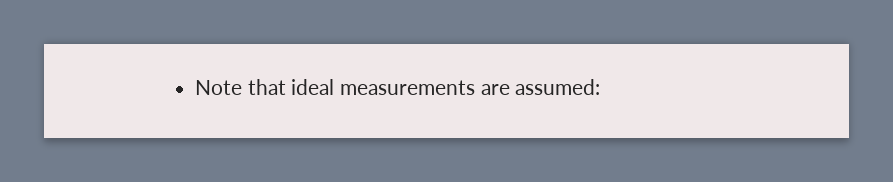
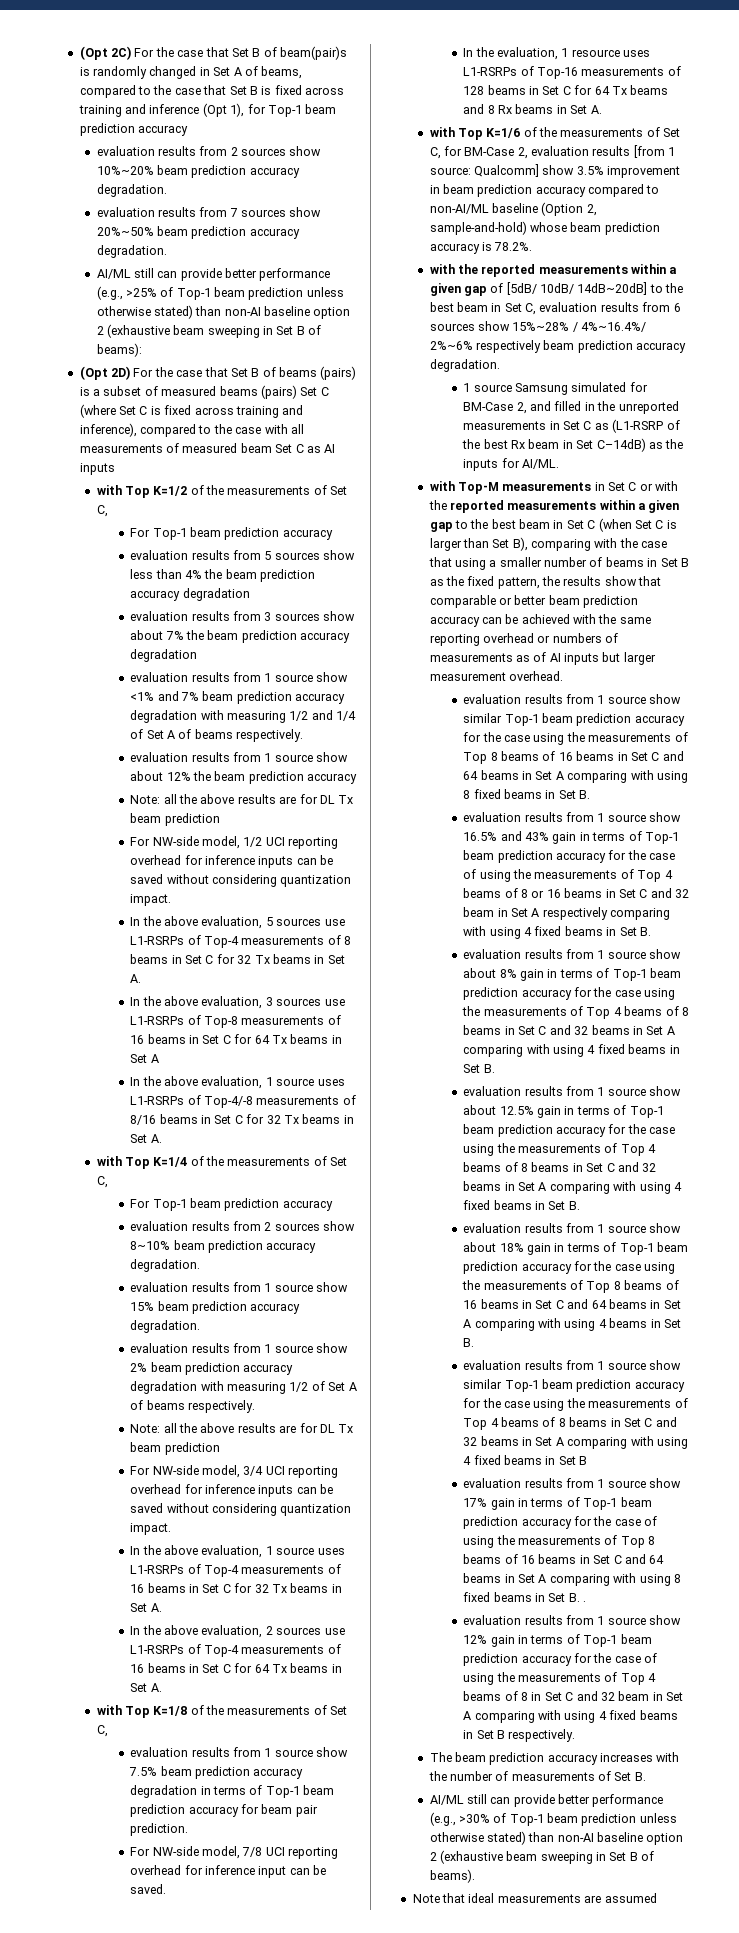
(194, 87) none -> [79,46,348,60] [79,66,303,79] [79,85,345,98] [78,103,337,117] [79,123,189,136] [96,146,322,156] [96,165,300,178] [96,184,167,197] [96,207,322,217] [96,226,300,239] [96,245,167,258] [96,268,331,281] [96,286,344,300] [96,305,351,319] [96,324,322,338] [96,343,142,357] [79,366,357,380] [79,385,329,399] [79,404,304,418] [79,423,304,437] [79,443,336,453] [79,463,115,475] [96,485,348,498] [96,505,108,517] [130,527,333,540] [130,550,356,560] [130,569,316,582] [130,588,250,601] [130,611,356,621] [130,630,351,643] [130,649,198,662] [130,672,349,682] [130,691,346,704] [130,710,357,723] [130,729,304,742] [130,752,349,762] [130,771,358,784] [130,794,354,804] [130,813,220,826] [130,836,339,849] [130,855,334,868] [130,874,352,887] [130,894,172,906] [130,916,345,929] [130,935,352,948] [130,954,345,964] [130,974,142,983] [130,996,345,1009] [130,1015,341,1028] [130,1034,342,1044] [130,1054,159,1063] [130,1076,345,1089] [130,1095,356,1108] [130,1114,354,1125] [130,1134,162,1143] [96,1156,348,1169] [96,1176,108,1188] [130,1198,333,1211] [130,1221,356,1231] [130,1240,317,1253] [130,1259,201,1272] [130,1282,349,1292] [130,1301,301,1314] [130,1320,201,1333] [130,1343,349,1353] [130,1362,294,1375] [130,1381,357,1394] [130,1400,256,1413] [130,1423,354,1433] [130,1442,220,1455] [130,1465,339,1478] [130,1484,334,1497] [130,1503,352,1516] [130,1523,172,1535] [130,1545,345,1558] [130,1564,341,1577] [130,1583,342,1593] [130,1603,162,1612] [130,1625,345,1638] [130,1644,341,1657] [130,1663,342,1673] [130,1683,162,1692] [96,1705,348,1718] [96,1725,108,1737] [130,1747,349,1757] [129,1766,304,1779] [130,1785,335,1798] [130,1804,318,1817] [130,1823,189,1836] [130,1846,339,1859] [130,1865,327,1878] [130,1884,167,1894] [463,47,651,60] [463,66,681,79] [463,85,669,95] [463,104,602,114] [429,127,681,140] [429,145,676,159] [429,164,681,178] [429,184,660,197] [429,202,597,216] [429,221,660,235] [429,242,533,254] [429,264,678,277] [429,282,684,296] [429,302,681,315] [429,321,647,332] [429,340,687,353] [429,359,500,372] [463,382,648,395] [463,401,679,414] [463,419,680,433] [462,438,684,452] [463,458,560,471] [429,481,679,494] [428,500,680,513] [429,518,677,532] [429,537,668,551] [428,557,689,570] [429,576,662,589] [429,595,639,608] [429,614,651,627] [429,633,619,646] [429,652,656,665] [429,671,563,681] [463,694,682,704] [463,713,685,726] [463,732,688,745] [463,751,684,764] [463,770,688,783] [463,789,591,799] [463,812,682,822] [463,831,679,844] [463,850,676,863] [463,869,673,882] [463,888,690,898] [463,907,671,920] [463,926,651,939] [463,949,682,959] [463,968,681,981] [463,987,676,1000] [462,1006,689,1019] [463,1025,675,1035] [463,1044,680,1057] [463,1064,495,1073] [463,1086,682,1096] [463,1105,664,1118] [463,1124,676,1137] [463,1143,657,1156] [463,1162,657,1172] [463,1181,682,1194] [463,1200,580,1210] [463,1223,682,1233] [463,1242,688,1255] [463,1261,676,1274] [462,1280,679,1293] [463,1299,681,1309] [463,1318,681,1331] [463,1338,475,1347] [463,1360,682,1370] [463,1379,685,1392] [463,1398,688,1411] [463,1417,677,1430] [463,1436,688,1449] [463,1455,588,1465] [463,1478,682,1488] [463,1497,652,1510] [463,1516,658,1529] [463,1535,656,1548] [463,1554,665,1564] [463,1573,681,1586] [463,1592,587,1602] [463,1615,682,1625] [463,1634,652,1647] [463,1653,658,1666] [463,1672,657,1685] [463,1691,684,1701] [463,1710,678,1723] [463,1729,576,1742] [429,1752,680,1765] [428,1771,646,1781] [429,1794,664,1807] [429,1812,677,1826] [429,1831,684,1845] [429,1850,655,1864] [429,1869,475,1883] (Opt 2C) For the case that Set B of beam(pair)s is randomly changed in Set A of beams, compared to the case that Set B is fixed across training and inference (Opt 1), for Top-1 beam prediction accuracy // evaluation results from 2 sources show 10%~20% beam prediction accuracy degradation. // evaluation results from 7 sources show 20%~50% beam prediction accuracy degradation. // AI/ML still can provide better performance (e.g., >25% of Top-1 beam prediction unless otherwise stated) than non-AI baseline option 2 (exhaustive beam sweeping in Set B of beams): // (Opt 2D) For the case that Set B of beams (pairs) is a subset of measured beams (pairs) Set C (where Set C is fixed across training and inference), compared to the case with all measurements of measured beam Set C as AI inputs // with Top K=1/2 of the measurements of Set C, // For Top-1 beam prediction accuracy // evaluation results from 5 sources show less than 4% the beam prediction accuracy degradation // evaluation results from 3 sources show about 7% the beam prediction accuracy degradation // evaluation results from 1 source show <1% and 7% beam prediction accuracy degradation with measuring 1/2 and 1/4 of Set A of beams respectively. // evaluation results from 1 source show about 12% the beam prediction accuracy // Note: all the above results are for DL Tx beam prediction // For NW-side model, 1/2 UCI reporting overhead for inference inputs can be saved without considering quantization impact. // In the above evaluation, 5 sources use L1-RSRPs of Top-4 measurements of 8 beams in Set C for 32 Tx beams in Set A. // In the above evaluation, 3 sources use L1-RSRPs of Top-8 measurements of 16 beams in Set C for 64 Tx beams in Set A // In the above evaluation, 1 source uses L1-RSRPs of Top-4/-8 measurements of 8/16 beams in Set C for 32 Tx beams in Set A. // with Top K=1/4 of the measurements of Set C, // For Top-1 beam prediction accuracy // evaluation results from 2 sources show 8~10% beam prediction accuracy degradation. // evaluation results from 1 source show 15% beam prediction accuracy degradation. // evaluation results from 1 source show 2% beam prediction accuracy degradation with measuring 1/2 of Set A of beams respectively. // Note: all the above results are for DL Tx beam prediction // For NW-side model, 3/4 UCI reporting overhead for inference inputs can be saved without considering quantization impact. // In the above evaluation, 1 source uses L1-RSRPs of Top-4 measurements of 16 beams in Set C for 32 Tx beams in Set A. // In the above evaluation, 2 sources use L1-RSRPs of Top-4 measurements of 16 beams in Set C for 64 Tx beams in Set A. // with Top K=1/8 of the measurements of Set C, // evaluation results from 1 source show 7.5% beam prediction accuracy degradation in terms of Top-1 beam prediction accuracy for beam pair prediction. // For NW-side model, 7/8 UCI reporting overhead for inference input can be saved. // In the evaluation, 1 resource uses L1-RSRPs of Top-16 measurements of 128 beams in Set C for 64 Tx beams and 8 Rx beams in Set A. // with Top K=1/6 of the measurements of Set C, for BM-Case 2, evaluation results [from 1 source: Qualcomm] show 3.5% improvement in beam prediction accuracy compared to non-AI/ML baseline (Option 2, sample-and-hold) whose beam prediction accuracy is 78.2%. // with the reported measurements within a given gap of [5dB/ 10dB/ 14dB~20dB] to the best beam in Set C, evaluation results from 6 sources show 15%~28% / 4%~16.4%/ 2%~6% respectively beam prediction accuracy degradation. // 1 source Samsung simulated for BM-Case 2, and filled in the unreported measurements in Set C as (L1-RSRP of the best Rx beam in Set C–14dB) as the inputs for AI/ML. // with Top-M measurements in Set C or with the reported measurements within a given gap to the best beam in Set C (when Set C is larger than Set B), comparing with the case that using a smaller number of beams in Set B as the fixed pattern, the results show that comparable or better beam prediction accuracy can be achieved with the same reporting overhead or numbers of measurements as of AI inputs but larger measurement overhead. // evaluation results from 1 source show similar Top-1 beam prediction accuracy for the case using the measurements of Top 8 beams of 16 beams in Set C and 64 beams in Set A comparing with using 8 fixed beams in Set B. // evaluation results from 1 source show 16.5% and 43% gain in terms of Top-1 beam prediction accuracy for the case of using the measurements of Top 4 beams of 8 or 16 beams in Set C and 32 beam in Set A respectively comparing with using 4 fixed beams in Set B. // evaluation results from 1 source show about 8% gain in terms of Top-1 beam prediction accuracy for the case using the measurements of Top 4 beams of 8 beams in Set C and 32 beams in Set A comparing with using 4 fixed beams in Set B. // evaluation results from 1 source show about 12.5% gain in terms of Top-1 beam prediction accuracy for the case using the measurements of Top 4 beams of 8 beams in Set C and 32 beams in Set A comparing with using 4 fixed beams in Set B. // evaluation results from 1 source show about 18% gain in terms of Top-1 beam prediction accuracy for the case using the measurements of Top 8 beams of 16 beams in Set C and 64 beams in Set A comparing with using 4 beams in Set B. // evaluation results from 1 source show similar Top-1 beam prediction accuracy for the case using the measurements of Top 4 beams of 8 beams in Set C and 32 beams in Set A comparing with using 4 fixed beams in Set B // evaluation results from 1 source show 17% gain in terms of Top-1 beam prediction accuracy for the case of using the measurements of Top 8 beams of 16 beams in Set C and 64 beams in Set A comparing with using 8 fixed beams in Set B. . // evaluation results from 1 source show 12% gain in terms of Top-1 beam prediction accuracy for the case of using the measurements of Top 4 beams of 8 in Set C and 32 beam in Set A comparing with using 4 fixed beams in Set B respectively. // The beam prediction accuracy increases with the number of measurements of Set B. // AI/ML still can provide better performance (e.g., >30% of Top-1 beam prediction unless otherwise stated) than non-AI baseline option 2 (exhaustive beam sweeping in Set B of beams). //
[515,79,601,95] assumed: -> [604,1893,657,1903] assumed

